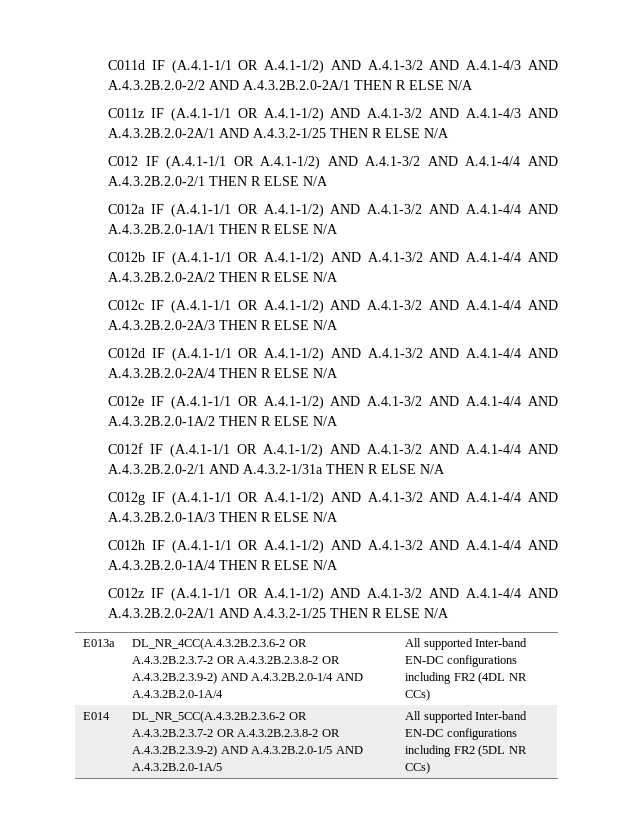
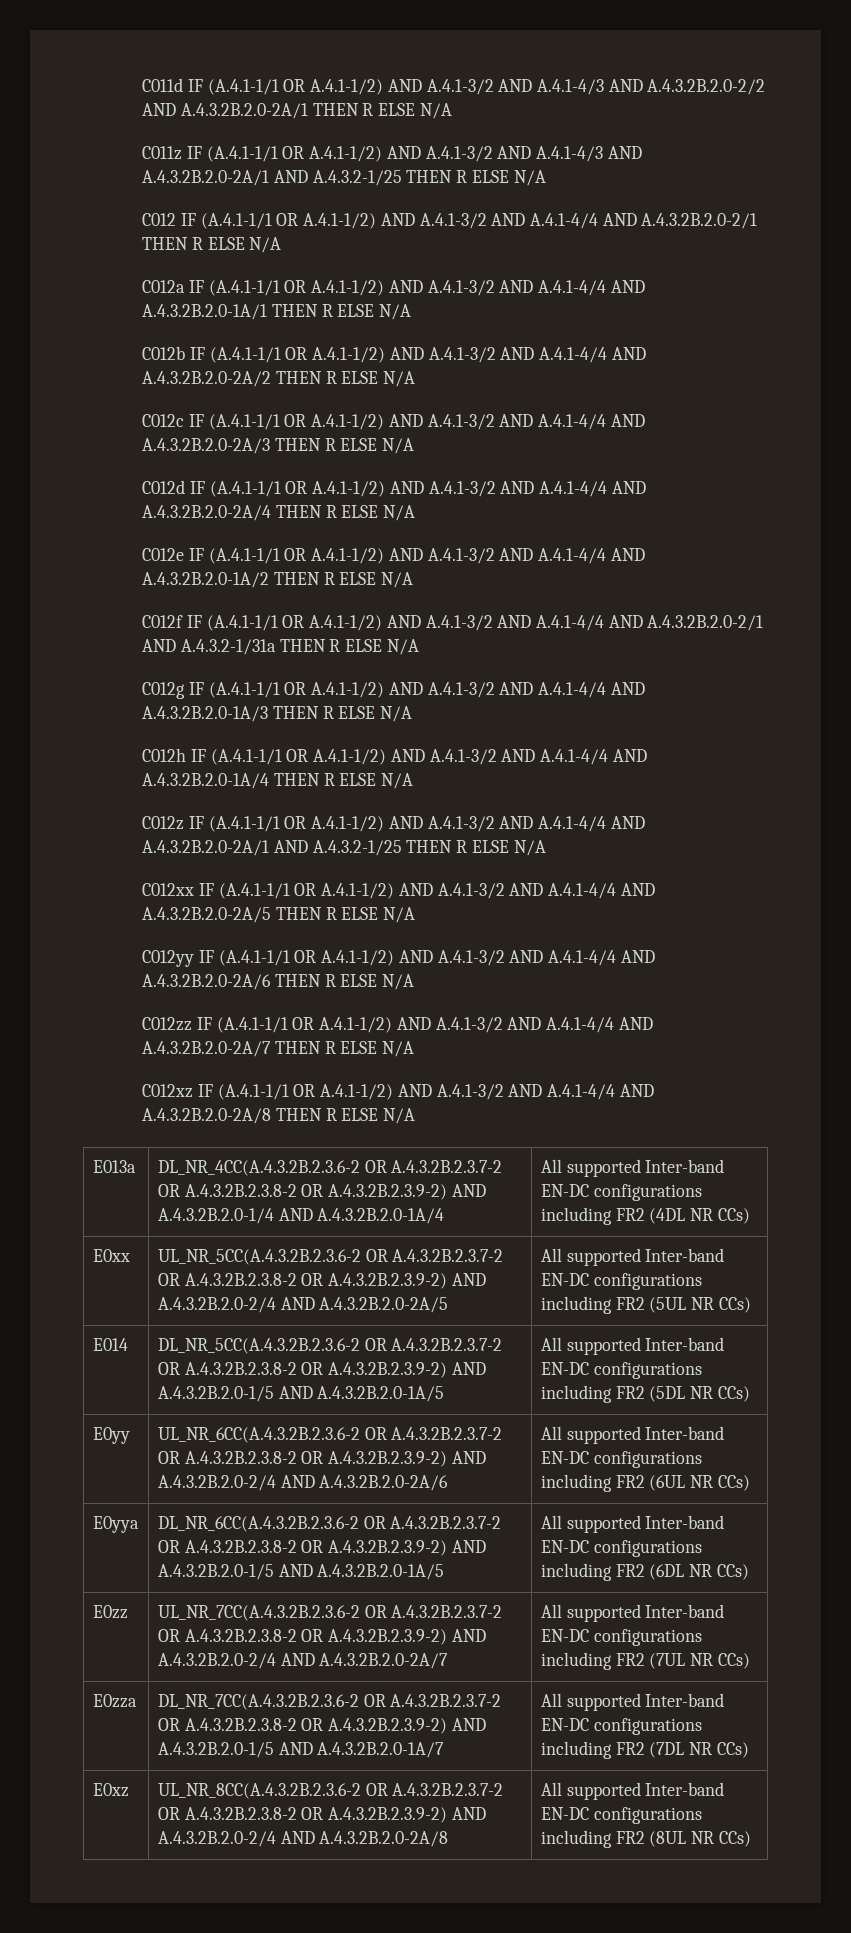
(449, 613) none -> [142,883,655,899] [142,907,416,923] [142,950,655,967] [142,974,415,990] [142,1017,653,1033] [142,1041,415,1057] [142,1084,654,1100] [142,1108,416,1124] // C012xx IF (A.4.1-1/1 OR A.4.1-1/2) AND A.4.1-3/2 AND A.4.1-4/4 AND A.4.3.2B.2.0-2A/5 THEN R ELSE N/A // C012yy IF (A.4.1-1/1 OR A.4.1-1/2) AND A.4.1-3/2 AND A.4.1-4/4 AND A.4.3.2B.2.0-2A/6 THEN R ELSE N/A // C012zz IF (A.4.1-1/1 OR A.4.1-1/2) AND A.4.1-3/2 AND A.4.1-4/4 AND A.4.3.2B.2.0-2A/7 THEN R ELSE N/A // C012xz IF (A.4.1-1/1 OR A.4.1-1/2) AND A.4.1-3/2 AND A.4.1-4/4 AND A.4.3.2B.2.0-2A/8 THEN R ELSE N/A
(431, 695) none -> [92,1249,130,1262] [157,1249,504,1265] [157,1273,486,1289] [157,1297,449,1313] [540,1248,725,1266] [540,1273,702,1290] [540,1296,751,1314] // E0xx | UL_NR_5CC(A.4.3.2B.2.3.6-2 OR A.4.3.2B.2.3.7-2 OR A.4.3.2B.2.3.8-2 OR A.4.3.2B.2.3.9-2) AND A.4.3.2B.2.0-2/4 AND A.4.3.2B.2.0-2A/5 | All supported Inter-band EN-DC configurations including FR2 (5UL NR CCs)
(431, 768) none -> [92,1427,130,1444] [157,1427,503,1443] [157,1451,486,1467] [157,1475,449,1491] [540,1426,725,1444] [540,1451,702,1468] [540,1474,750,1492] [92,1516,139,1533] [157,1516,502,1532] [157,1540,486,1556] [157,1564,445,1580] [540,1515,725,1533] [540,1540,702,1557] [540,1563,749,1581] [92,1605,128,1619] [157,1605,503,1621] [157,1629,486,1645] [157,1653,449,1669] [540,1604,725,1622] [540,1629,702,1646] [540,1652,750,1670] [92,1694,137,1708] [157,1694,502,1710] [157,1718,486,1734] [157,1742,445,1758] [540,1693,725,1711] [540,1718,702,1735] [540,1741,749,1759] [92,1783,129,1797] [157,1783,504,1799] [157,1807,486,1823] [157,1831,449,1847] [540,1782,725,1800] [540,1807,702,1824] [540,1830,751,1848] // E0yy | UL_NR_6CC(A.4.3.2B.2.3.6-2 OR A.4.3.2B.2.3.7-2 OR A.4.3.2B.2.3.8-2 OR A.4.3.2B.2.3.9-2) AND A.4.3.2B.2.0-2/4 AND A.4.3.2B.2.0-2A/6 | All supported Inter-band EN-DC configurations including FR2 (6UL NR CCs) // E0yya | DL_NR_6CC(A.4.3.2B.2.3.6-2 OR A.4.3.2B.2.3.7-2 OR A.4.3.2B.2.3.8-2 OR A.4.3.2B.2.3.9-2) AND A.4.3.2B.2.0-1/5 AND A.4.3.2B.2.0-1A/5 | All supported Inter-band EN-DC configurations including FR2 (6DL NR CCs) // E0zz | UL_NR_7CC(A.4.3.2B.2.3.6-2 OR A.4.3.2B.2.3.7-2 OR A.4.3.2B.2.3.8-2 OR A.4.3.2B.2.3.9-2) AND A.4.3.2B.2.0-2/4 AND A.4.3.2B.2.0-2A/7 | All supported Inter-band EN-DC configurations including FR2 (7UL NR CCs) // E0zza | DL_NR_7CC(A.4.3.2B.2.3.6-2 OR A.4.3.2B.2.3.7-2 OR A.4.3.2B.2.3.8-2 OR A.4.3.2B.2.3.9-2) AND A.4.3.2B.2.0-1/5 AND A.4.3.2B.2.0-1A/7 | All supported Inter-band EN-DC configurations including FR2 (7DL NR CCs) // E0xz | UL_NR_8CC(A.4.3.2B.2.3.6-2 OR A.4.3.2B.2.3.7-2 OR A.4.3.2B.2.3.8-2 OR A.4.3.2B.2.3.9-2) AND A.4.3.2B.2.0-2/4 AND A.4.3.2B.2.0-2A/8 | All supported Inter-band EN-DC configurations including FR2 (8UL NR CCs)

